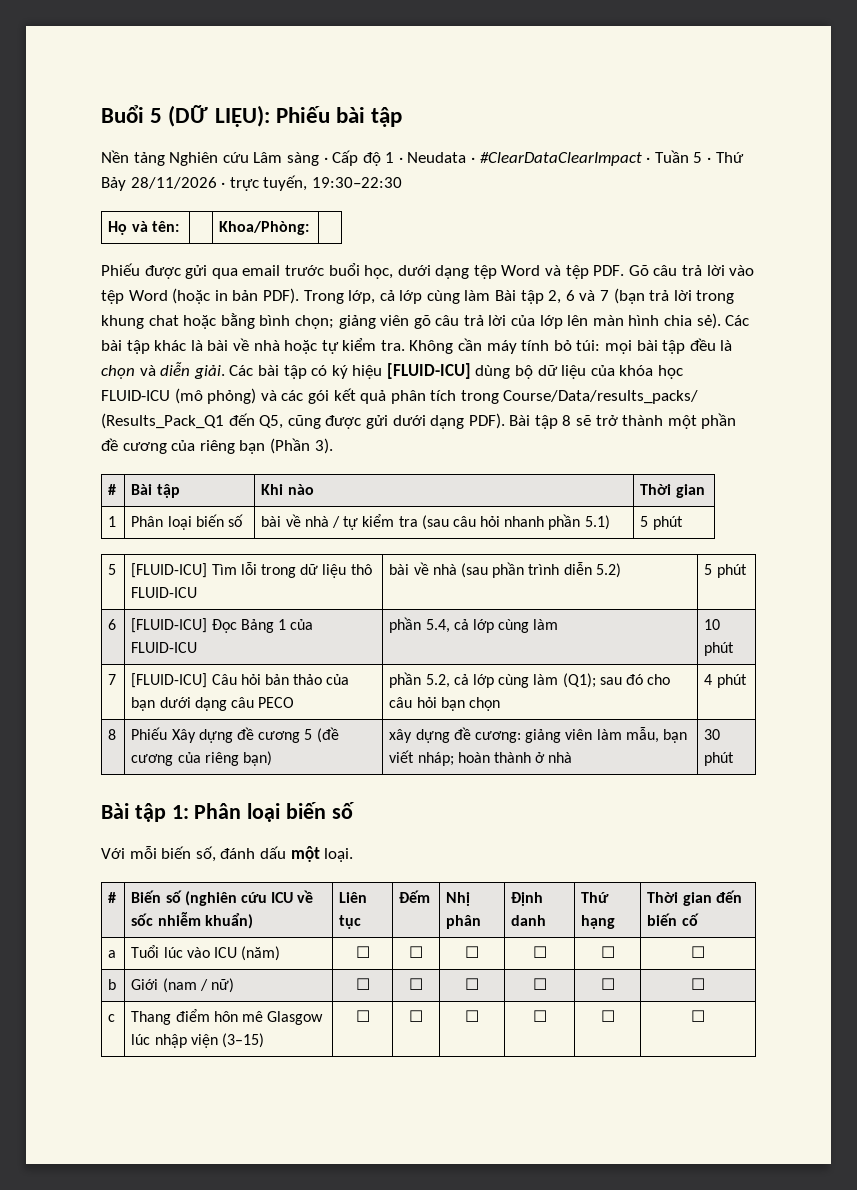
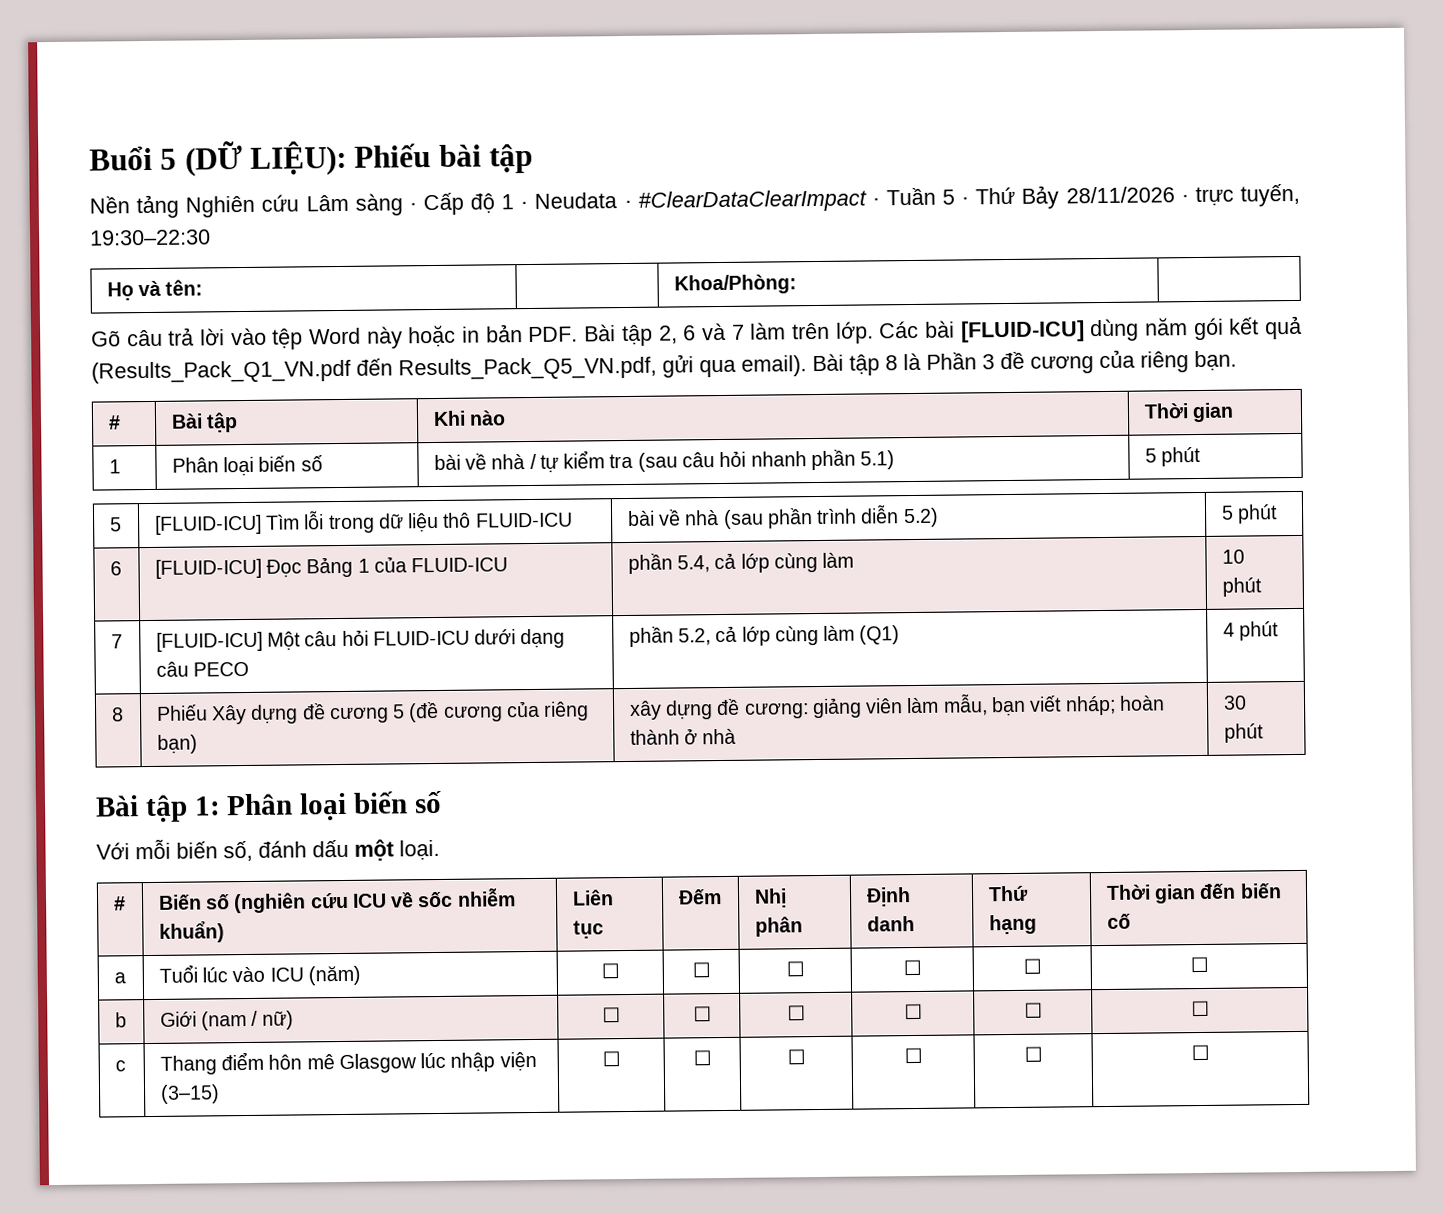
[101,263,625,279] Phiếu được gửi qua email trước buổi học, dưới dạng tệp Word và tệp PDF. -> (797, 284) none
[172,288,491,304] (hoặc in bản PDF). Trong lớp, cả lớp cùng làm -> [366,324,579,349] này hoặc in bản PDF.
[613,288,735,304] [101,313,750,329] [101,338,733,354] [101,362,684,379] [101,388,699,404] [101,413,737,429] (bạn trả lời trong khung chat hoặc bằng bình chọn; giảng viên gõ câu trả lời của lớp lên màn hình chia sẻ). Các bài tập khác là bài về nhà hoặc tự kiểm tra. Không cần máy tính bỏ túi: mọi bài tập đều là chọn và diễn giải. Các bài tập có ký hiệu [FLUID-ICU] dùng bộ dữ liệu của khóa học FLUID-ICU (mô phỏng) và các gói kết quả phân tích trong Course/Data/results_packs/ (Results_Pack_Q1 đến Q5, cũng được gửi dưới dạng PDF). Bài tập 8 sẽ trở thành một phần -> [750,315,1302,344] [91,352,995,384] làm trên lớp. Các bài [FLUID-ICU] dùng năm gói kết quả (Results_Pack_Q1_VN.pdf đến Results_Pack_Q5_VN.pdf, gửi qua email). Bài tập 8 là Phần 3
[239,438,333,454] bạn (Phần 3). -> [1194,350,1237,372] bạn.
[211,674,350,685] [131,697,156,711] Câu hỏi bản thảo của bạn -> [267,629,470,651] Một câu hỏi FLUID-ICU
[562,673,671,688] [389,697,500,711] (Q1); sau đó cho câu hỏi bạn chọn -> [859,625,901,645] (Q1)

